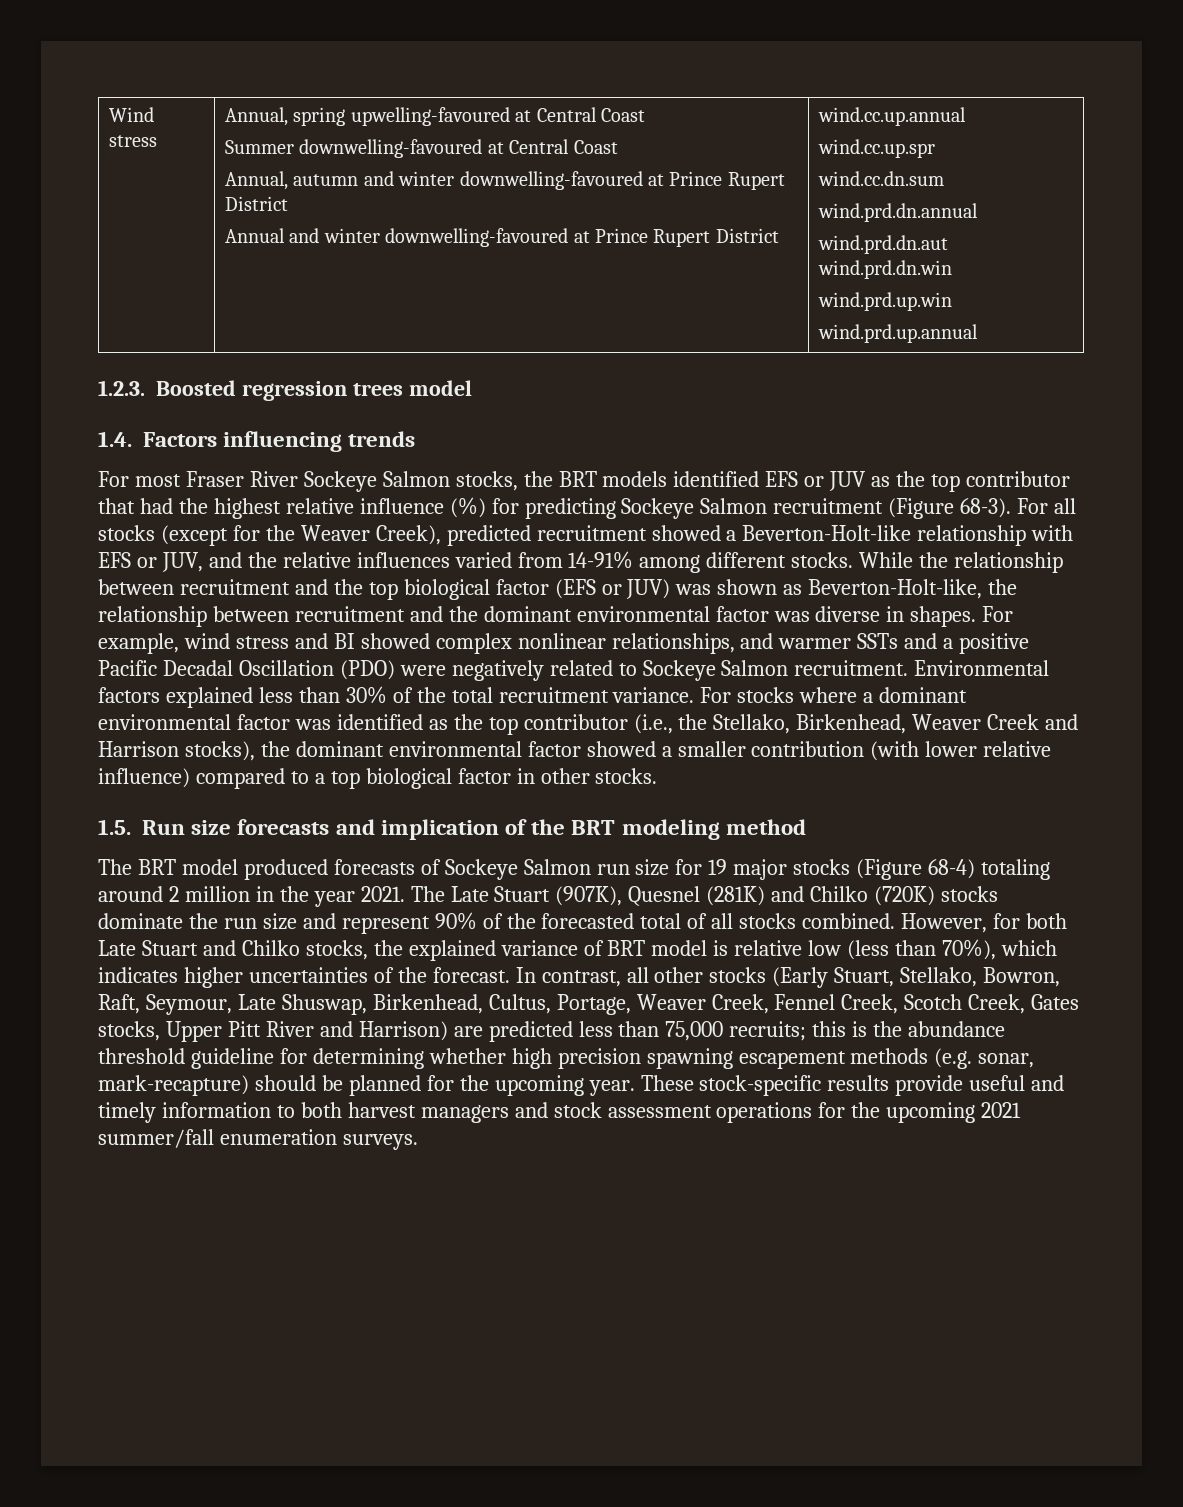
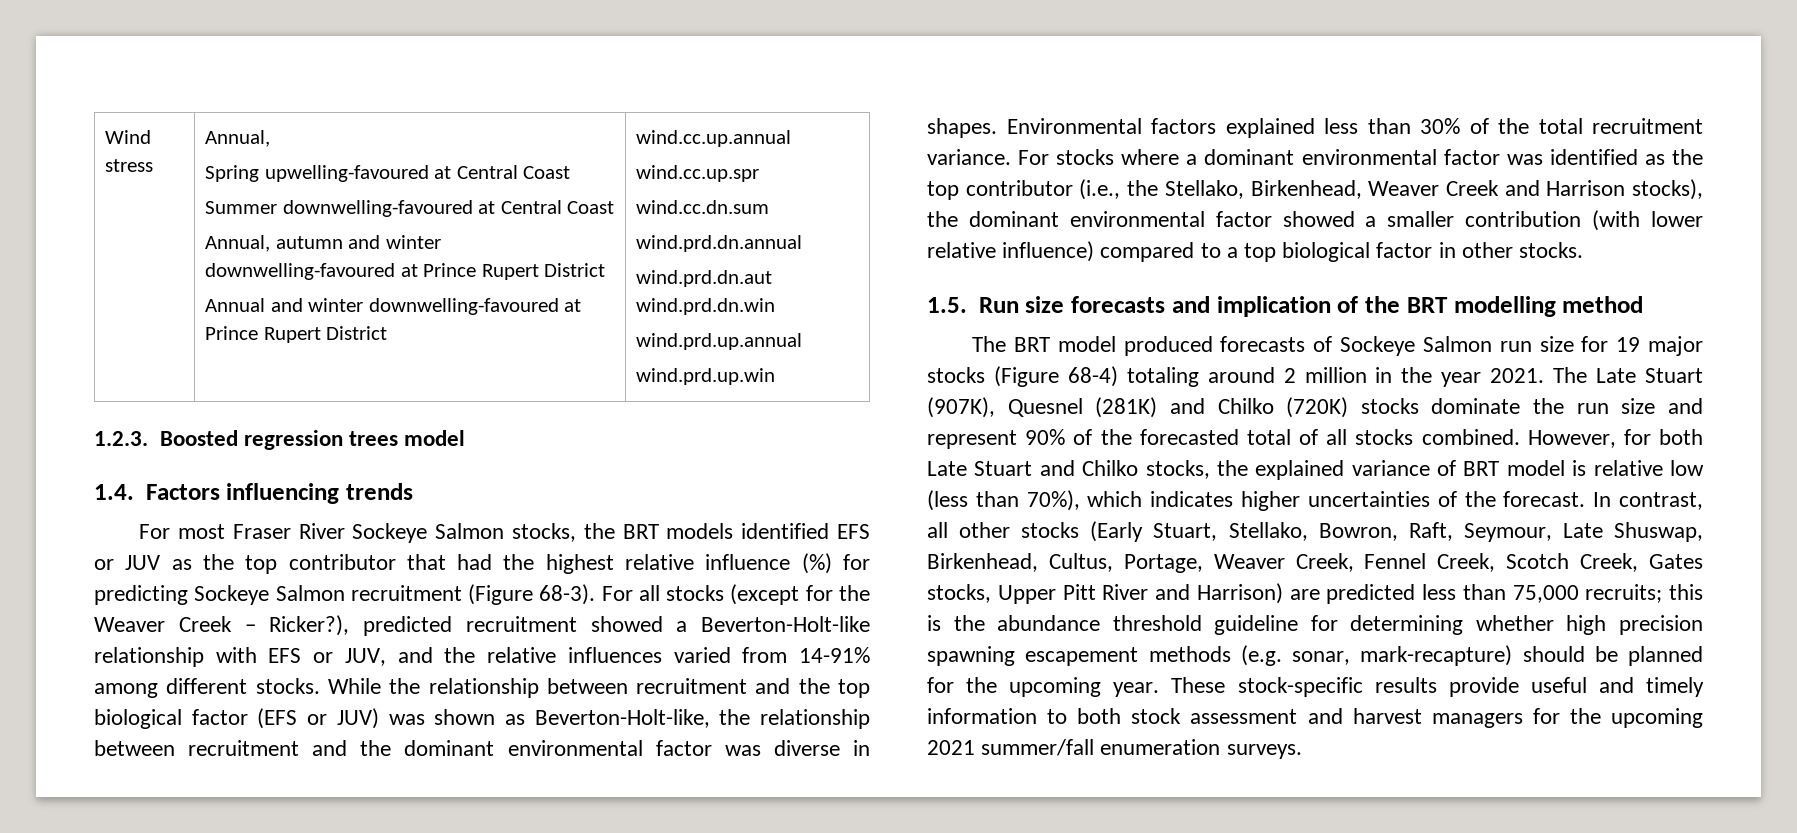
[293,107,346,126] spring -> [205,165,260,182] // Spring
(952, 269) none -> [636,333,803,350] // wind.prd.up.annual
[817,324,978,343] // wind.prd.up.annual -> (776, 376) none
[375,525,441,545] Creek), -> [178,615,350,636] Creek – Ricker?),
[982,606,1014,622] [98,633,1030,654] [98,660,909,681] For example, wind stress and BI showed complex nonlinear relationships, and warmer SSTs and a positive Pacific Decadal Oscillation (PDO) were negatively related to Sockeye Salmon recruitment. -> (997, 128) none
[621,819,720,840] modeling -> [1453,296,1556,317] modelling
[347,1102,813,1123] harvest managers and stock assessment operations -> [1131,708,1523,728] stock assessment and harvest managers

